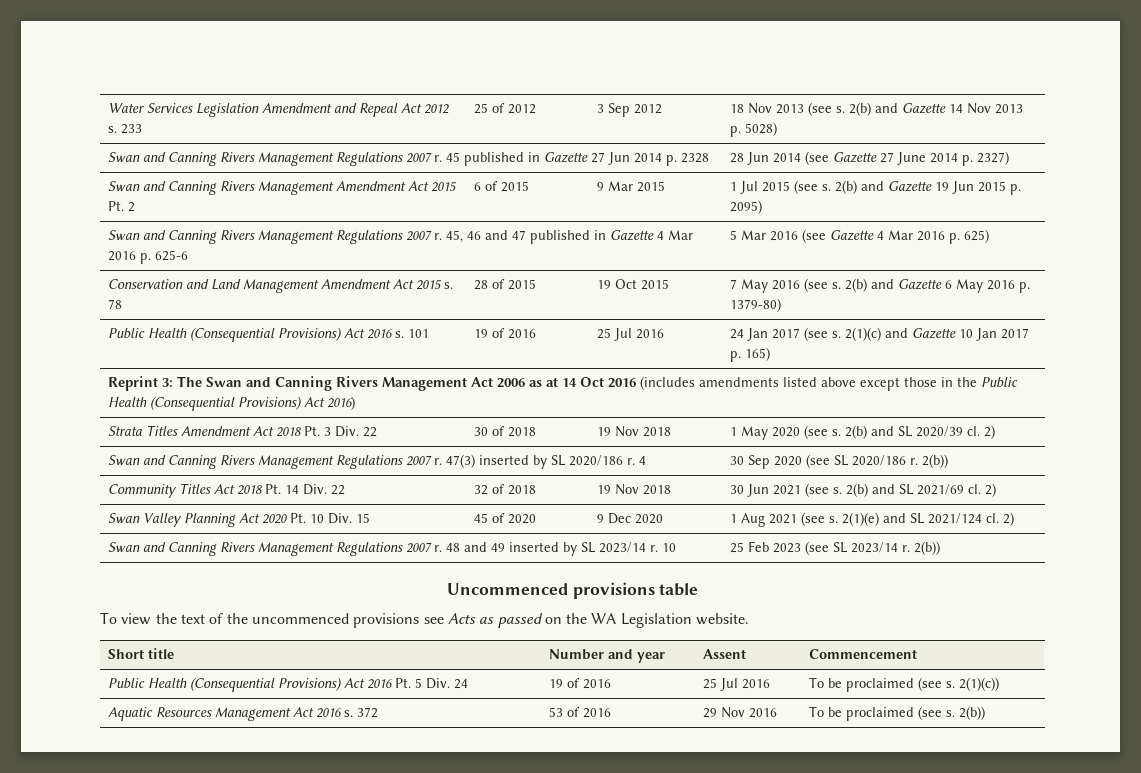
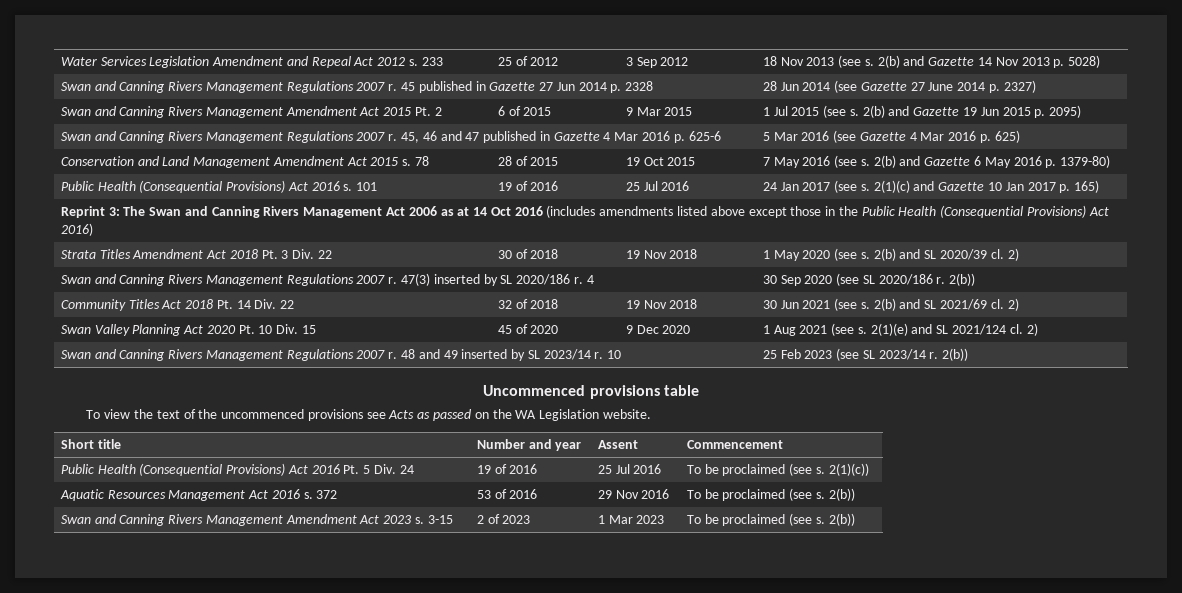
(985, 713) none -> [60,514,453,526] [476,514,531,524] [597,515,665,524] [686,513,855,526] // Swan and Canning Rivers Management Amendment Act 2023 s. 3-15 | 2 of 2023 | 1 Mar 2023 | To be proclaimed (see s. 2(b))

